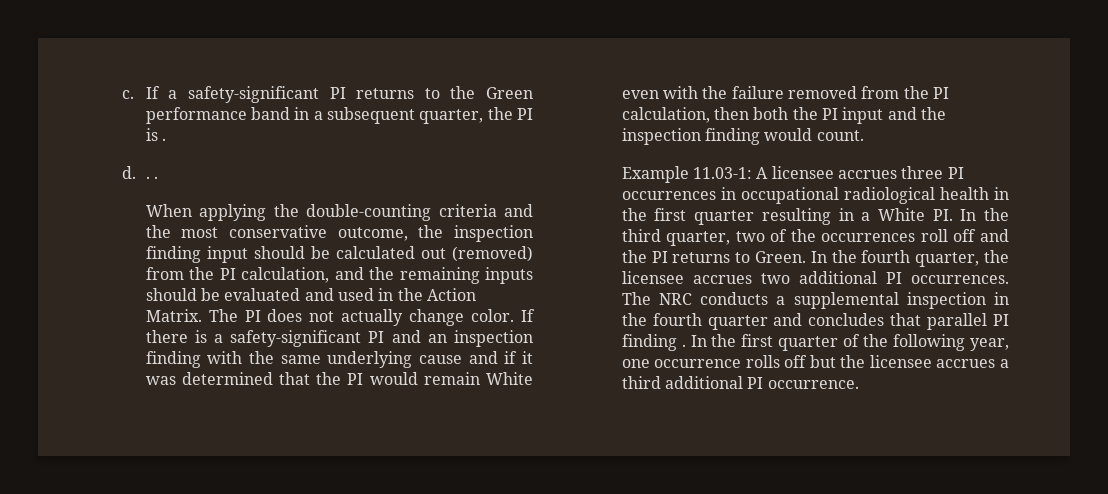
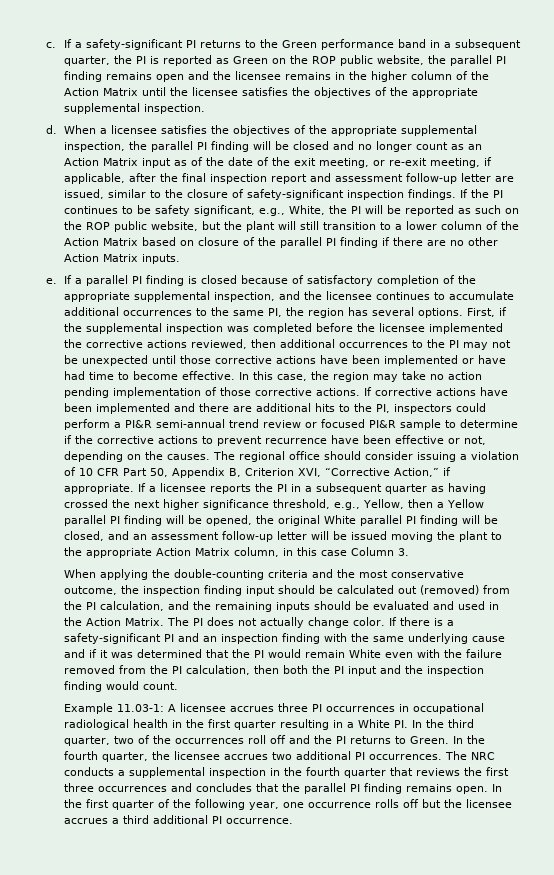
[162,138,167,141] [122,166,159,179] . // d. . . -> [162,55,506,66] [63,71,489,82] [63,87,478,98] [63,103,205,114] [46,125,477,136] [63,141,482,152] [63,157,492,168] [63,173,514,184] [63,189,503,200] [63,205,519,216] [63,221,519,232] [63,237,498,248] [63,254,180,264] [46,275,476,286] [63,291,514,302] [63,307,507,318] [63,323,503,334] [63,339,511,350] [63,355,506,366] [63,371,482,382] [63,387,508,398] [63,403,486,414] [63,419,518,430] [63,435,486,446] [63,451,519,462] [63,467,451,478] [63,483,486,494] [63,499,484,510] [63,515,498,526] [63,531,502,542] [63,547,409,558] reported as Green on the ROP public website, the parallel PI finding remains open and the licensee remains in the higher column of the Action Matrix until the licensee satisfies the objectives of the appropriate supplemental inspection. // d. When a licensee satisfies the objectives of the appropriate supplemental inspection, the parallel PI finding will be closed and no longer count as an Action Matrix input as of the date of the exit meeting, or re-exit meeting, if applicable, after the final inspection report and assessment follow-up letter are issued, similar to the closure of safety-significant inspection findings. If the PI continues to be safety significant, e.g., White, the PI will be reported as such on the ROP public website, but the plant will still transition to a lower column of the Action Matrix based on closure of the parallel PI finding if there are no other Action Matrix inputs. // e. If a parallel PI finding is closed because of satisfactory completion of the appropriate supplemental inspection, and the licensee continues to accumulate additional occurrences to the same PI, the region has several options. First, if the supplemental inspection was completed before the licensee implemented the corrective actions reviewed, then additional occurrences to the PI may not be unexpected until those corrective actions have been implemented or have had time to become effective. In this case, the region may take no action pending implementation of those corrective actions. If corrective actions have been implemented and there are additional hits to the PI, inspectors could perform a PI&R semi-annual trend review or focused PI&R sample to determine if the corrective actions to prevent recurrence have been effective or not, depending on the causes. The regional office should consider issuing a violation of 10 CFR Part 50, Appendix B, Criterion XVI, “Corrective Action,” if appropriate. If a licensee reports the PI in a subsequent quarter as having crossed the next higher significance threshold, e.g., Yellow, then a Yellow parallel PI finding will be opened, the original White parallel PI finding will be closed, and an assessment follow-up letter will be issued moving the plant to the appropriate Action Matrix column, in this case Column 3.
(768, 322) none -> [389,767,509,776] [63,783,167,792] that reviews the first three occurrences
[927,313,1009,330] [621,334,686,351] parallel PI finding . -> [281,783,488,794] the parallel PI finding remains open.

